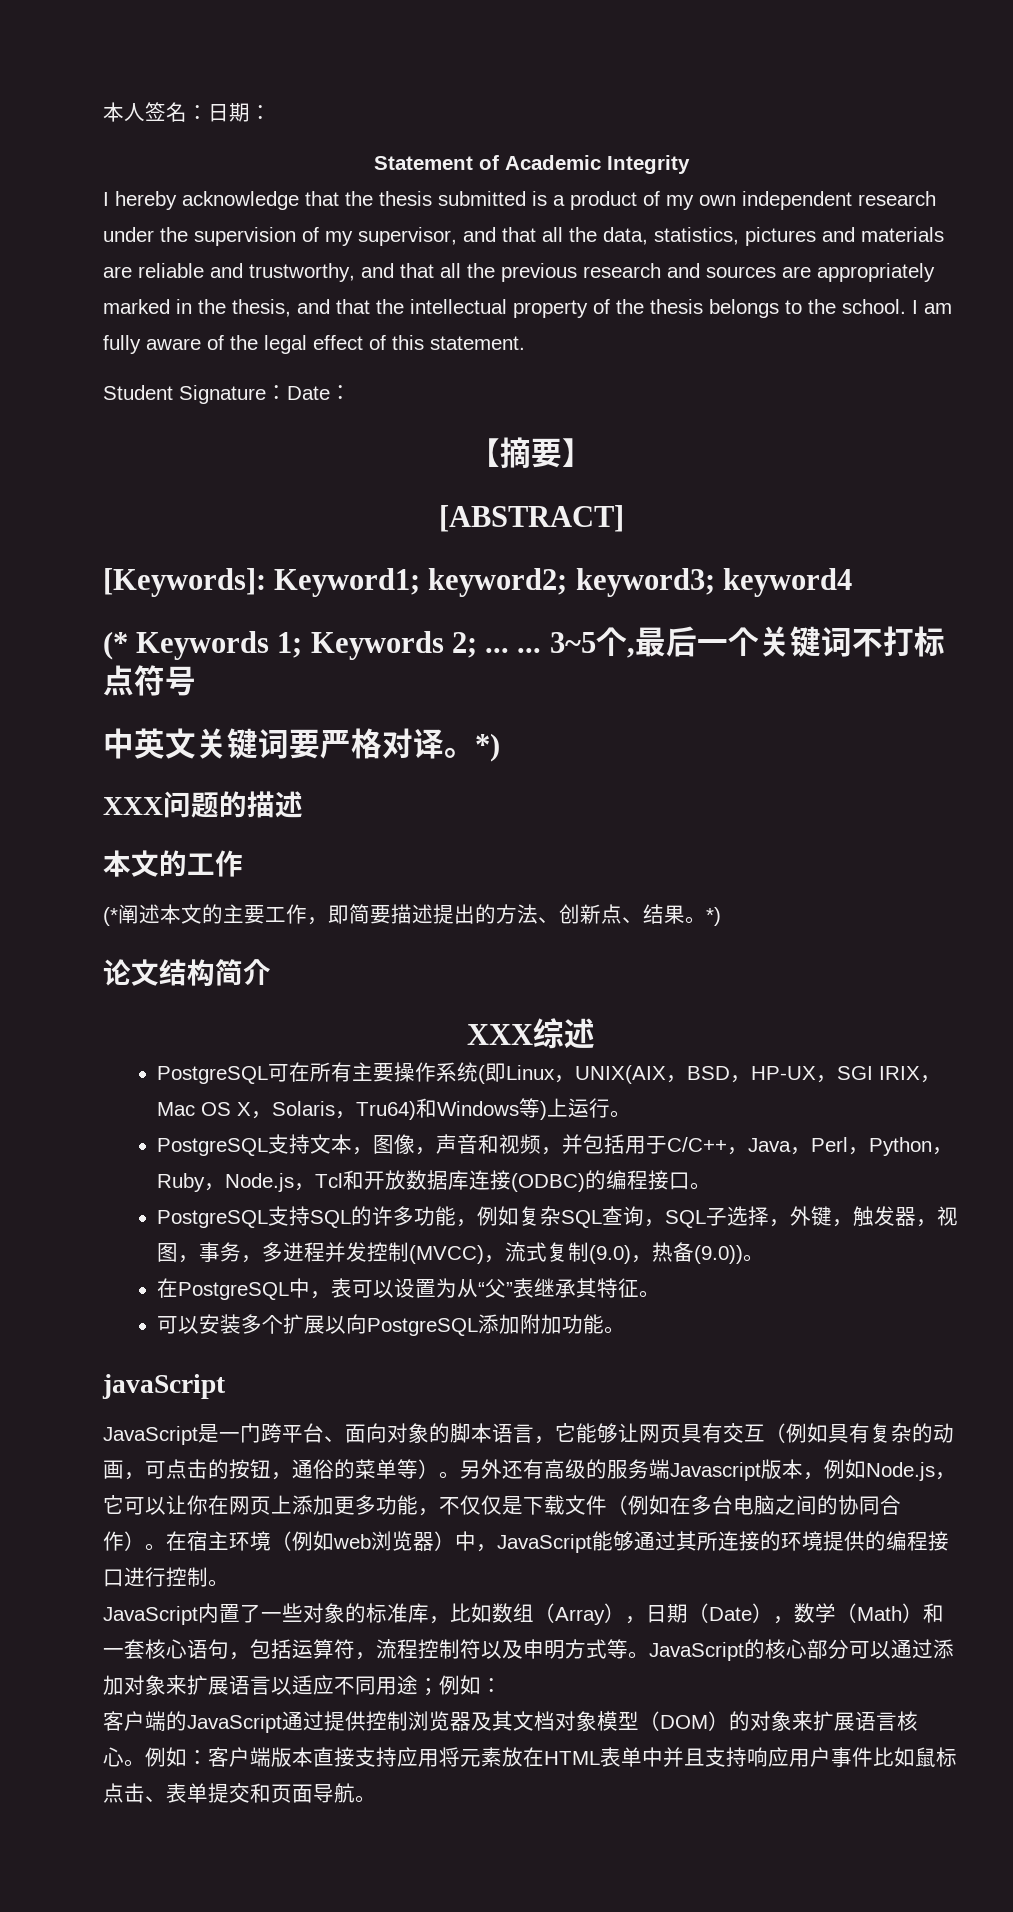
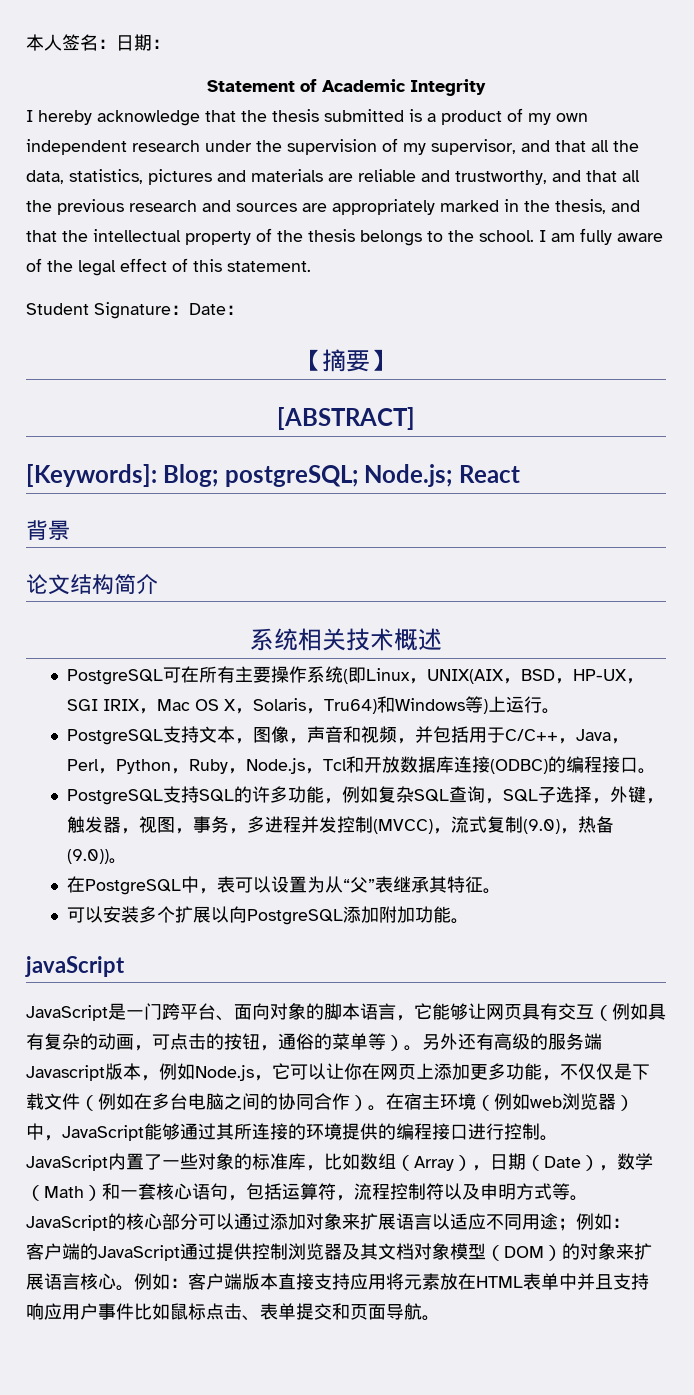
[274,568,852,597] [103,626,945,660] [103,665,196,696] [103,728,500,762] [103,791,303,818] [103,850,243,877] [103,904,721,926] Keyword1; keyword2; keyword3; keyword4 // (* Keywords 1; Keywords 2; ... ... 3~5个,最后一个关键词不打标点符号 // 中英文关键词要严格对译。*) // XXX问题的描述 // 本文的工作 // (*阐述本文的主要工作，即简要描述提出的方法、创新点、结果。*) -> [163,464,520,487] [26,520,70,540] Blog; postgreSQL; Node.js; React // 背景
[467,1018,564,1049] XXX综 -> [250,628,418,651] 系统相关技术概

